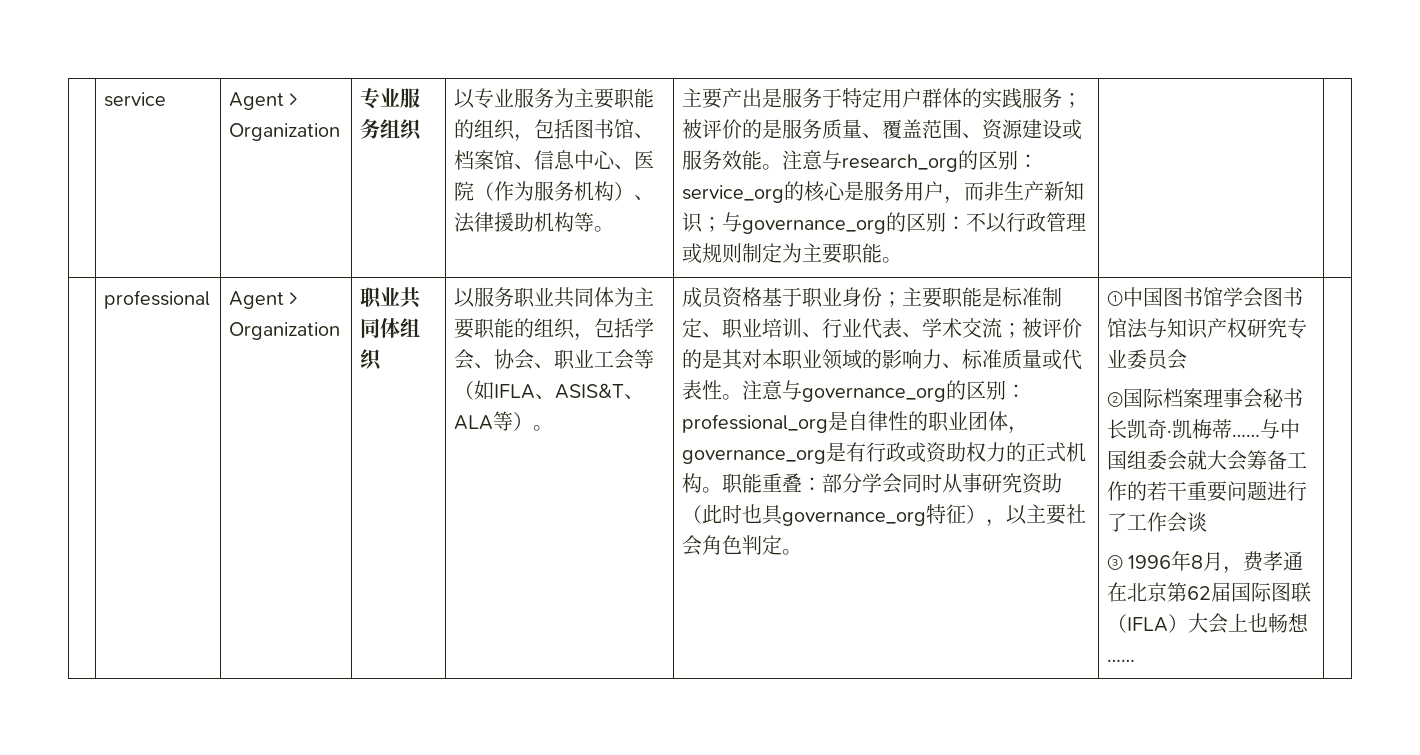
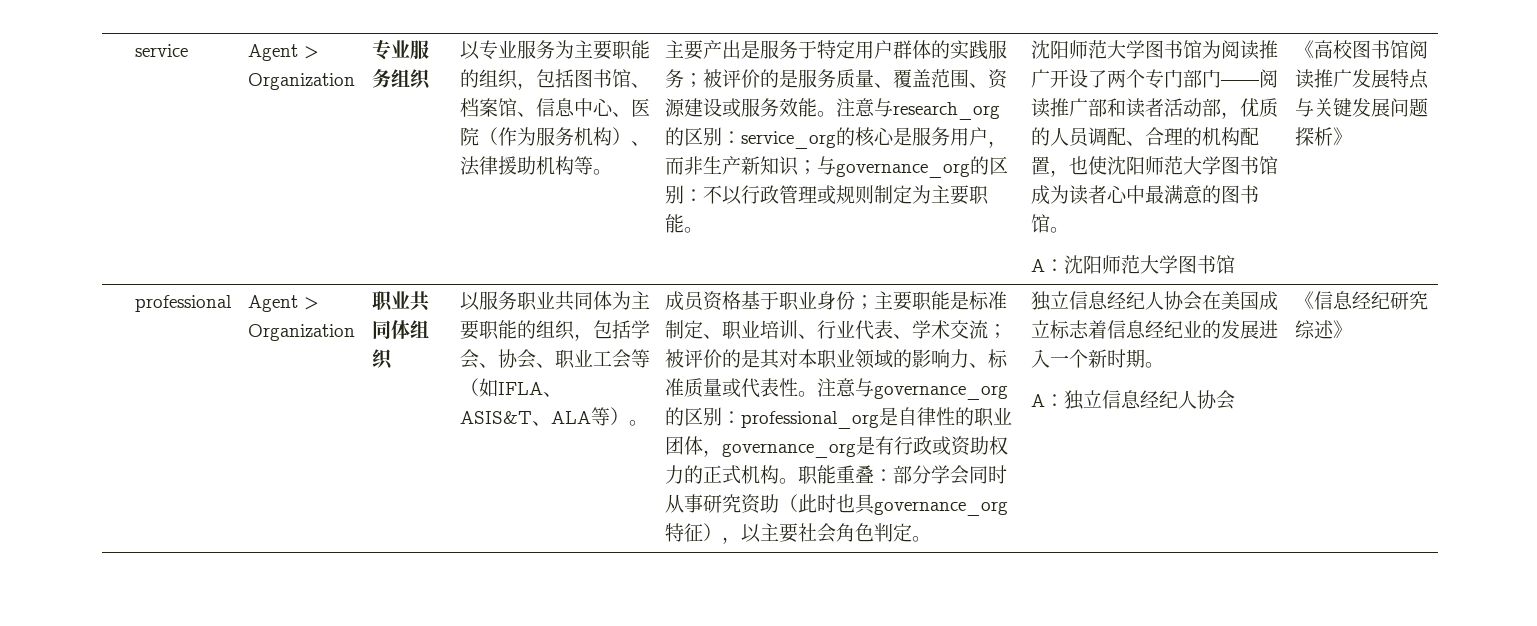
(902, 260) | -> [1030,40,1278,60] [1030,69,1278,89] [1030,98,1278,119] [1030,127,1259,147] [1030,156,1278,177] [1030,185,1259,205] [1030,214,1069,233] [1030,255,1235,274] [1294,40,1428,59] [1294,69,1429,89] [1294,98,1428,117] [1294,127,1352,146] 沈阳师范大学图书馆为阅读推广开设了两个专门部门——阅读推广部和读者活动部，优质的人员调配、合理的机构配置，也使沈阳师范大学图书馆成为读者心中最满意的图书馆。 // A：沈阳师范大学图书馆 | 《高校图书馆阅读推广发展特点与关键发展问题探析》
[1106,287,1303,308] [1106,318,1307,339] [1106,349,1187,370] [1106,388,1303,409] [1106,419,1300,439] [1106,450,1307,471] [1106,481,1307,502] [1106,512,1207,533] [1106,551,1304,574] [1106,582,1311,602] [1106,613,1309,634] [1106,659,1135,662] ①中国图书馆学会图书馆法与知识产权研究专业委员会 // ②国际档案理事会秘书长凯奇·凯梅蒂……与中国组委会就大会筹备工作的若干重要问题进行了工作会谈 // ③ 1996年8月，费孝通在北京第62届国际图联（IFLA）大会上也畅想…… | -> [1030,291,1278,311] [1030,320,1278,339] [1030,349,1164,368] [1030,390,1235,410] [1294,291,1428,310] [1294,320,1352,339] 独立信息经纪人协会在美国成立标志着信息经纪业的发展进入一个新时期。 // A：独立信息经纪人协会 | 《信息经纪研究综述》

